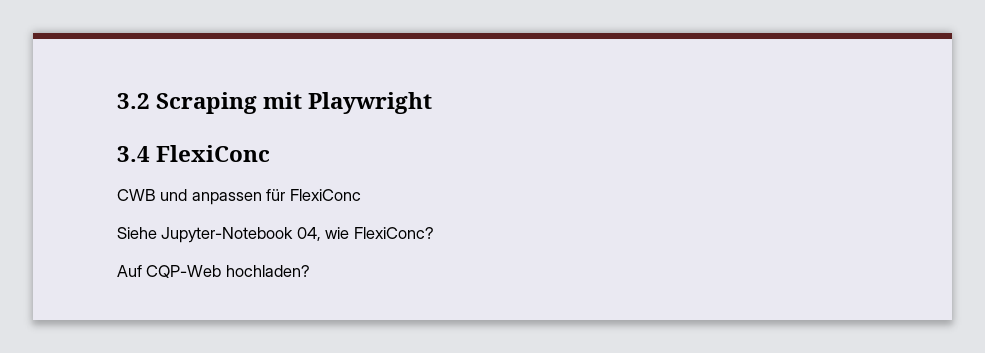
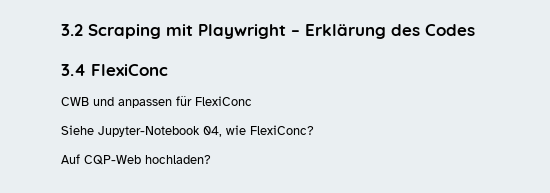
(433, 103) none -> [291,24,475,39] – Erklärung des Codes

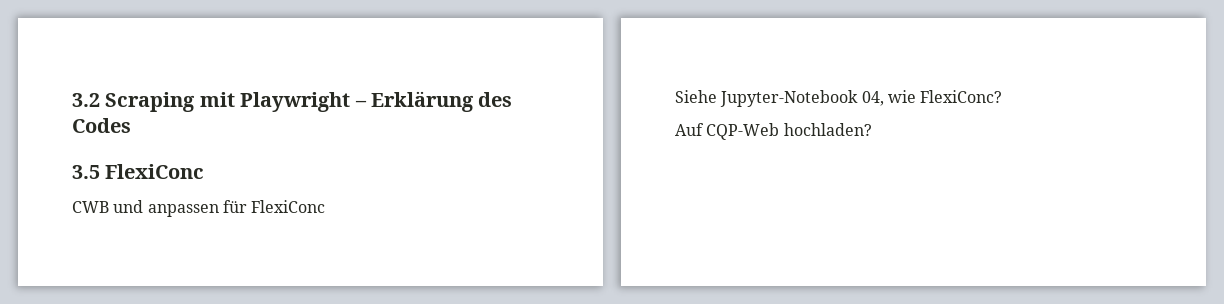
[61,64,86,76] 3.4 -> [72,165,100,179] 3.5

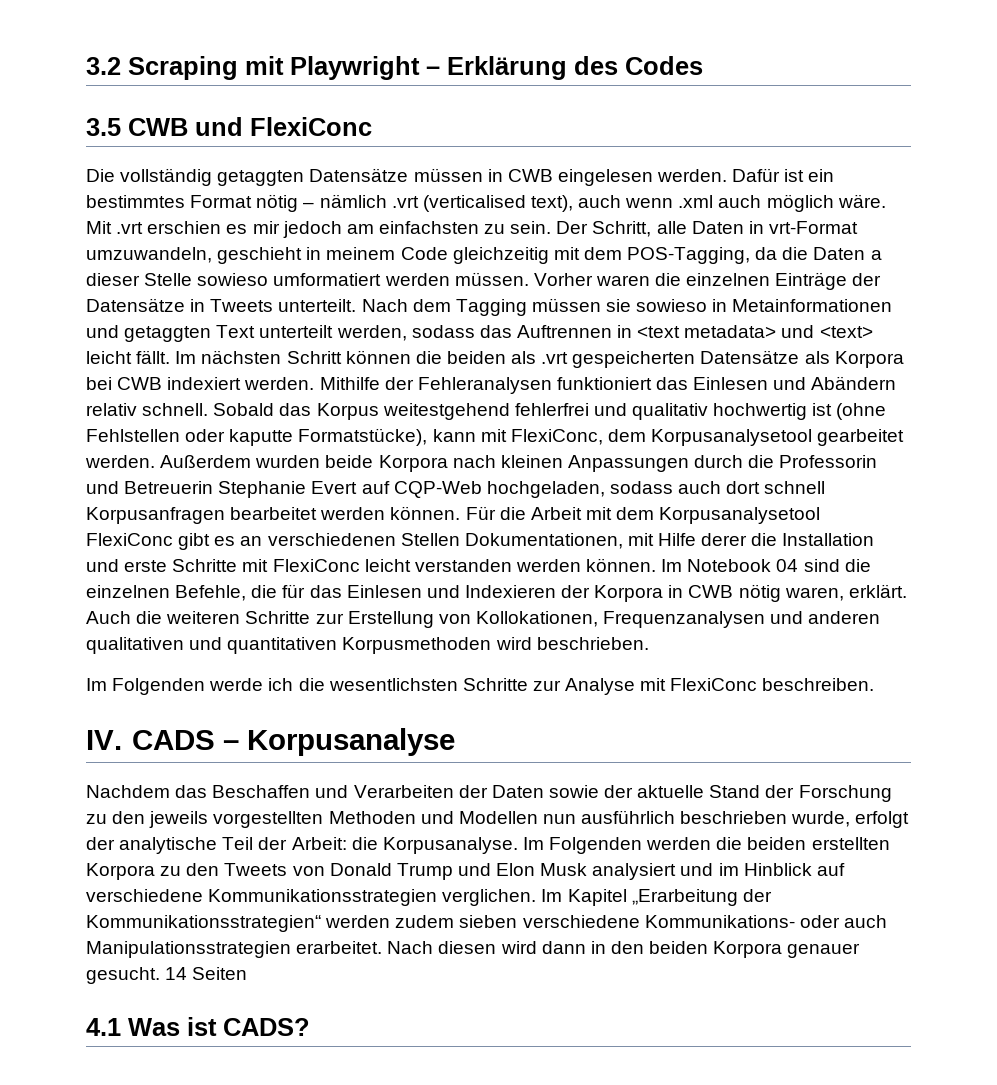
[105,164,205,179] [72,200,326,217] [675,90,1003,107] [675,123,872,140] FlexiConc // CWB und anpassen für FlexiConc // Siehe Jupyter-Notebook 04, wie FlexiConc? // Auf CQP-Web hochladen? -> [128,117,372,136] [86,168,835,186] [86,194,886,212] [86,221,858,238] [86,247,882,264] [86,272,882,290] [86,298,893,316] [86,325,873,342] [86,350,904,368] [86,376,897,394] [86,403,887,420] [86,428,905,446] [85,455,878,472] [86,481,826,498] [86,506,821,524] [86,533,875,550] [86,558,871,572] [86,584,907,602] [86,611,881,628] [86,637,649,654] [86,678,875,695] [86,728,455,756] [86,785,892,802] [86,810,910,828] [86,837,890,854] [86,863,845,880] [86,889,772,906] [86,915,887,932] [86,941,861,958] [86,967,248,984] [86,1017,310,1036] CWB und FlexiConc // Die vollständig getaggten Datensätze müssen in CWB eingelesen werden. Dafür ist ein bestimmtes Format nötig – nämlich .vrt (verticalised text), auch wenn .xml auch möglich wäre. Mit .vrt erschien es mir jedoch am einfachsten zu sein. Der Schritt, alle Daten in vrt-Format umzuwandeln, geschieht in meinem Code gleichzeitig mit dem POS-Tagging, da die Daten a dieser Stelle sowieso umformatiert werden müssen. Vorher waren die einzelnen Einträge der Datensätze in Tweets unterteilt. Nach dem Tagging müssen sie sowieso in Metainformationen und getaggten Text unterteilt werden, sodass das Auftrennen in <text metadata> und <text> leicht fällt. Im nächsten Schritt können die beiden als .vrt gespeicherten Datensätze als Korpora bei CWB indexiert werden. Mithilfe der Fehleranalysen funktioniert das Einlesen und Abändern relativ schnell. Sobald das Korpus weitestgehend fehlerfrei und qualitativ hochwertig ist (ohne Fehlstellen oder kaputte Formatstücke), kann mit FlexiConc, dem Korpusanalysetool gearbeitet werden. Außerdem wurden beide Korpora nach kleinen Anpassungen durch die Professorin und Betreuerin Stephanie Evert auf CQP-Web hochgeladen, sodass auch dort schnell Korpusanfragen bearbeitet werden können. Für die Arbeit mit dem Korpusanalysetool FlexiConc gibt es an verschiedenen Stellen Dokumentationen, mit Hilfe derer die Installation und erste Schritte mit FlexiConc leicht verstanden werden können. Im Notebook 04 sind die einzelnen Befehle, die für das Einlesen und Indexieren der Korpora in CWB nötig waren, erklärt. Auch die weiteren Schritte zur Erstellung von Kollokationen, Frequenzanalysen und anderen qualitativen und quantitativen Korpusmethoden wird beschrieben. // Im Folgenden werde ich die wesentlichsten Schritte zur Analyse mit FlexiConc beschreiben. // IV. CADS – Korpusanalyse // Nachdem das Beschaffen und Verarbeiten der Daten sowie der aktuelle Stand der Forschung zu den jeweils vorgestellten Methoden und Modellen nun ausführlich beschrieben wurde, erfolgt der analytische Teil der Arbeit: die Korpusanalyse. Im Folgenden werden die beiden erstellten Korpora zu den Tweets von Donald Trump und Elon Musk analysiert und im Hinblick auf verschiedene Kommunikationsstrategien verglichen. Im Kapitel „Erarbeitung der Kommunikationsstrategien“ werden zudem sieben verschiedene Kommunikations- oder auch Manipulationsstrategien erarbeitet. Nach diesen wird dann in den beiden Korpora genauer gesucht. 14 Seiten // 4.1 Was ist CADS?

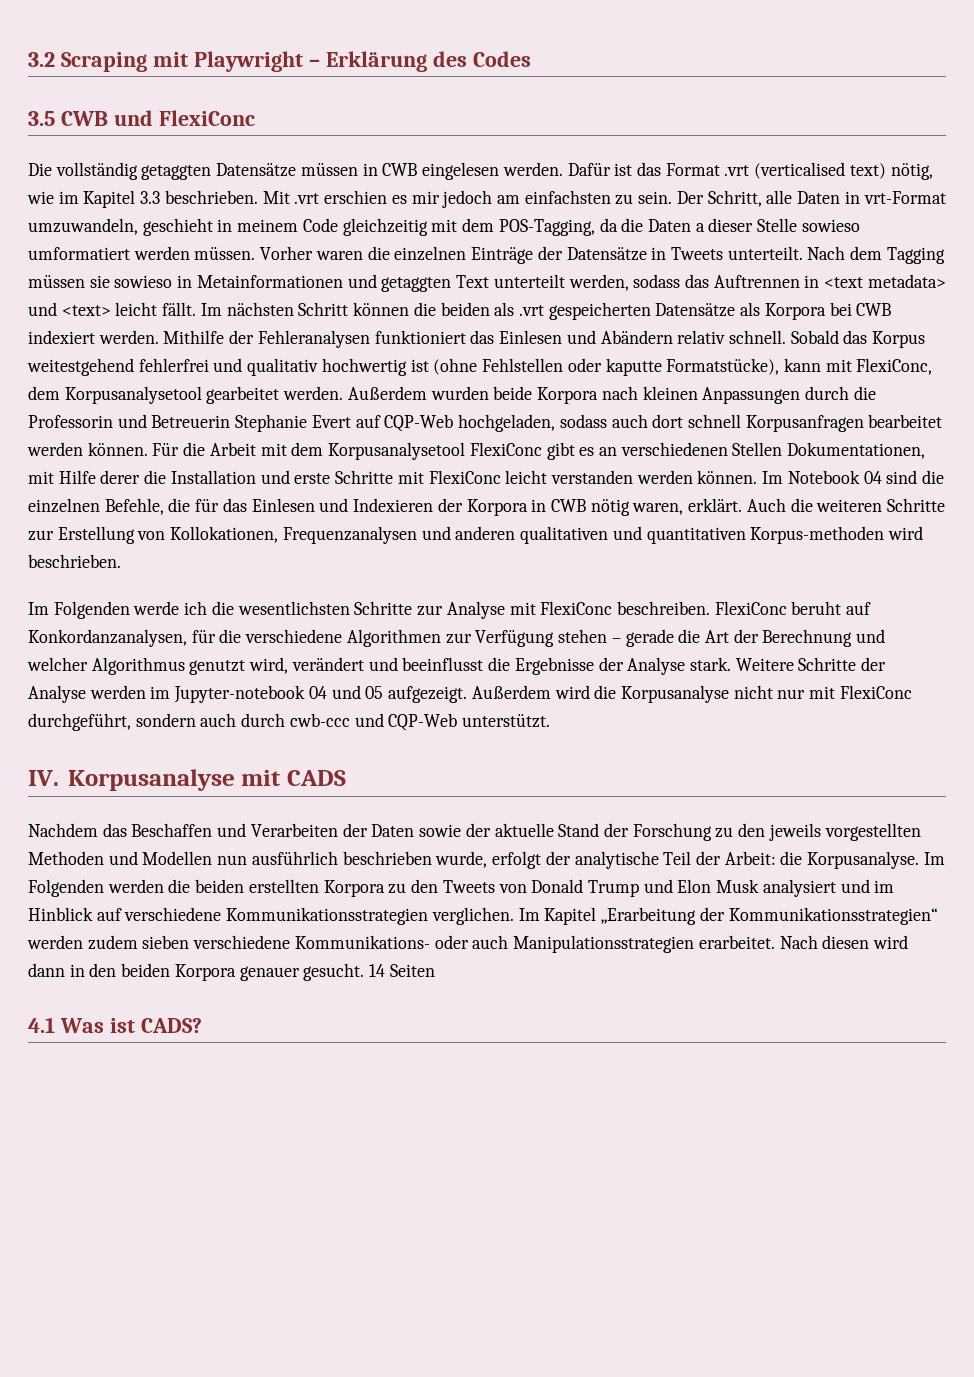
[808,169,835,182] [86,194,886,212] ein bestimmtes Format nötig – nämlich .vrt (verticalised text), auch wenn .xml auch möglich wäre. -> [636,162,933,180] [27,190,258,208] das Format .vrt (verticalised text) nötig, wie im Kapitel 3.3 beschrieben.
[342,637,492,654] Korpusmethoden -> [750,526,885,544] Korpus-methoden
(875, 684) none -> [714,601,872,615] [28,629,886,647] [27,657,887,675] [28,685,912,703] [28,713,551,731] FlexiConc beruht auf Konkordanzanalysen, für die verschiedene Algorithmen zur Verfügung stehen – gerade die Art der Berechnung und welcher Algorithmus genutzt wird, verändert und beeinflusst die Ergebnisse der Analyse stark. Weitere Schritte der Analyse werden im Jupyter-notebook 04 und 05 aufgezeigt. Außerdem wird die Korpusanalyse nicht nur mit FlexiConc durchgeführt, sondern auch durch cwb-ccc und CQP-Web unterstützt.
(122, 740) none -> [67,769,282,791] Korpusanalyse mit
[222,728,455,756] – Korpusanalyse -> (346, 778) none

